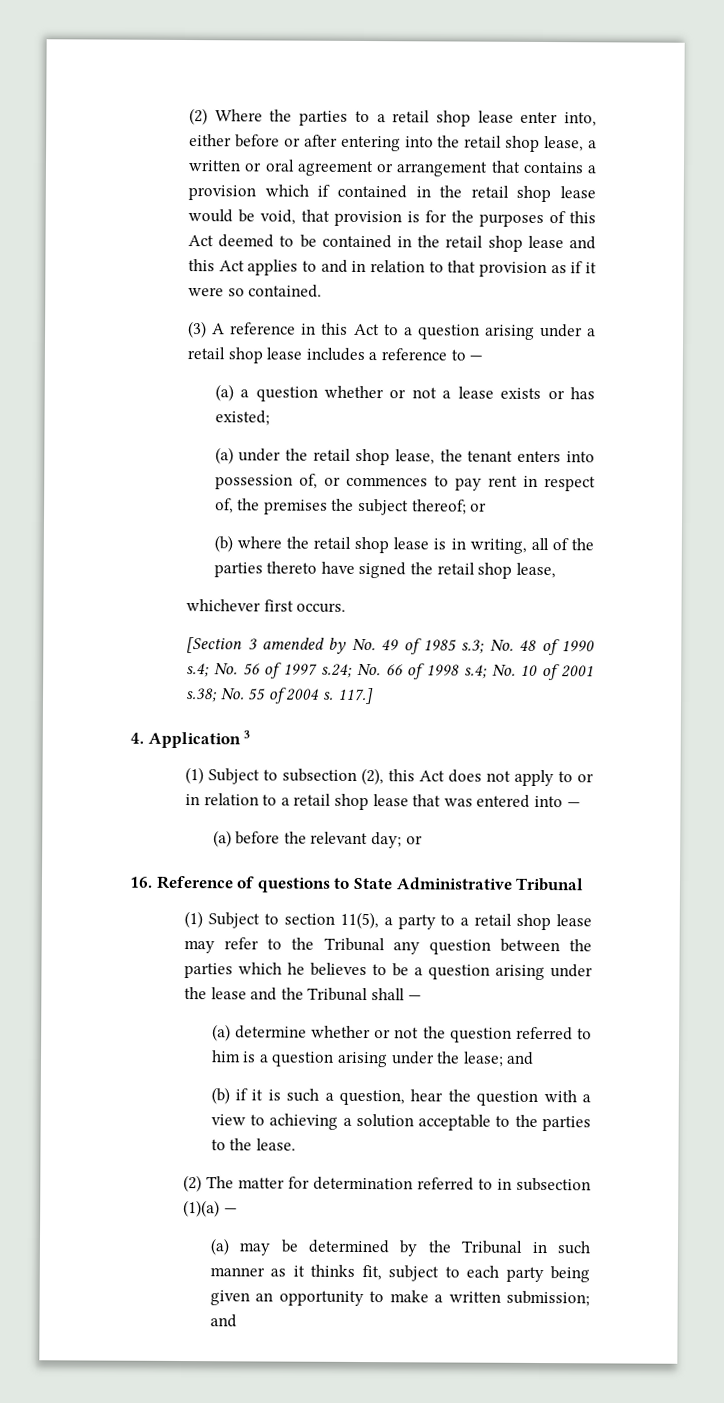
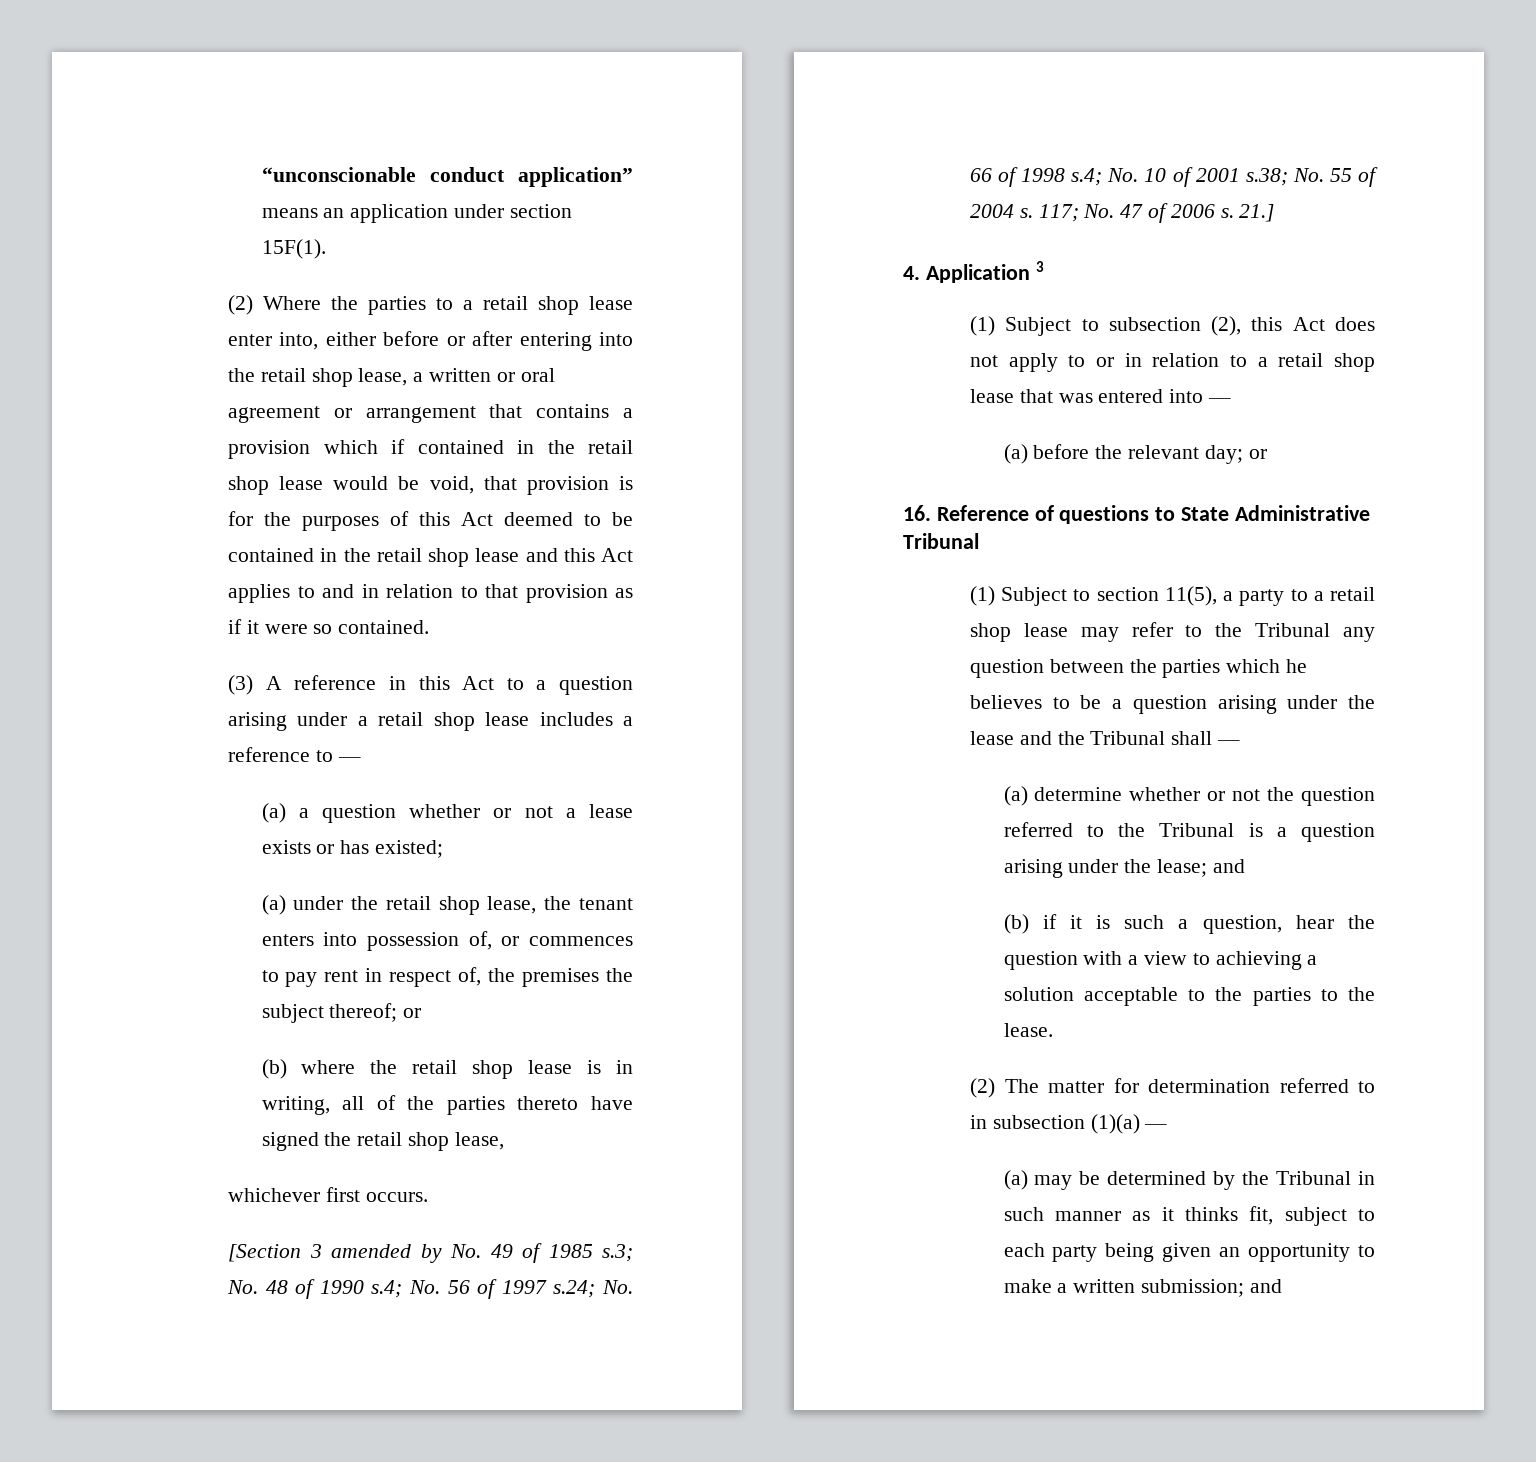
(189, 117) none -> [261,167,633,187] [261,204,572,223] [261,239,326,259] “unconscionable conduct application” means an application under section 15F(1). //
[336,687,374,705] 117.] -> [1038,203,1275,223] 117; No. 47 of 2006 s. 21.]
[210,1050,241,1063] him -> [1118,823,1235,837] the Tribunal

